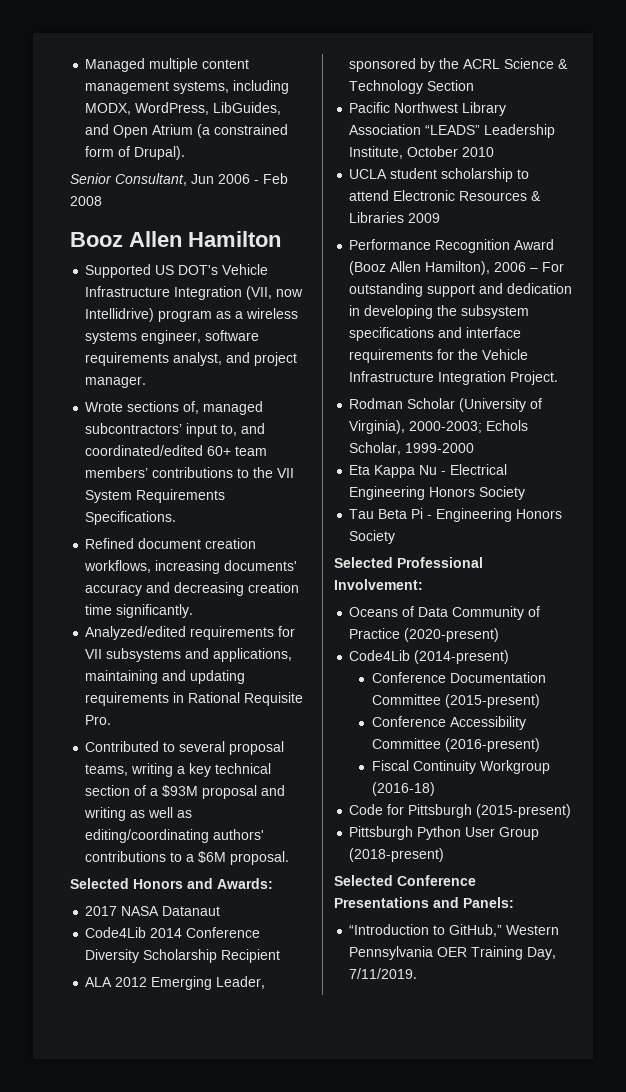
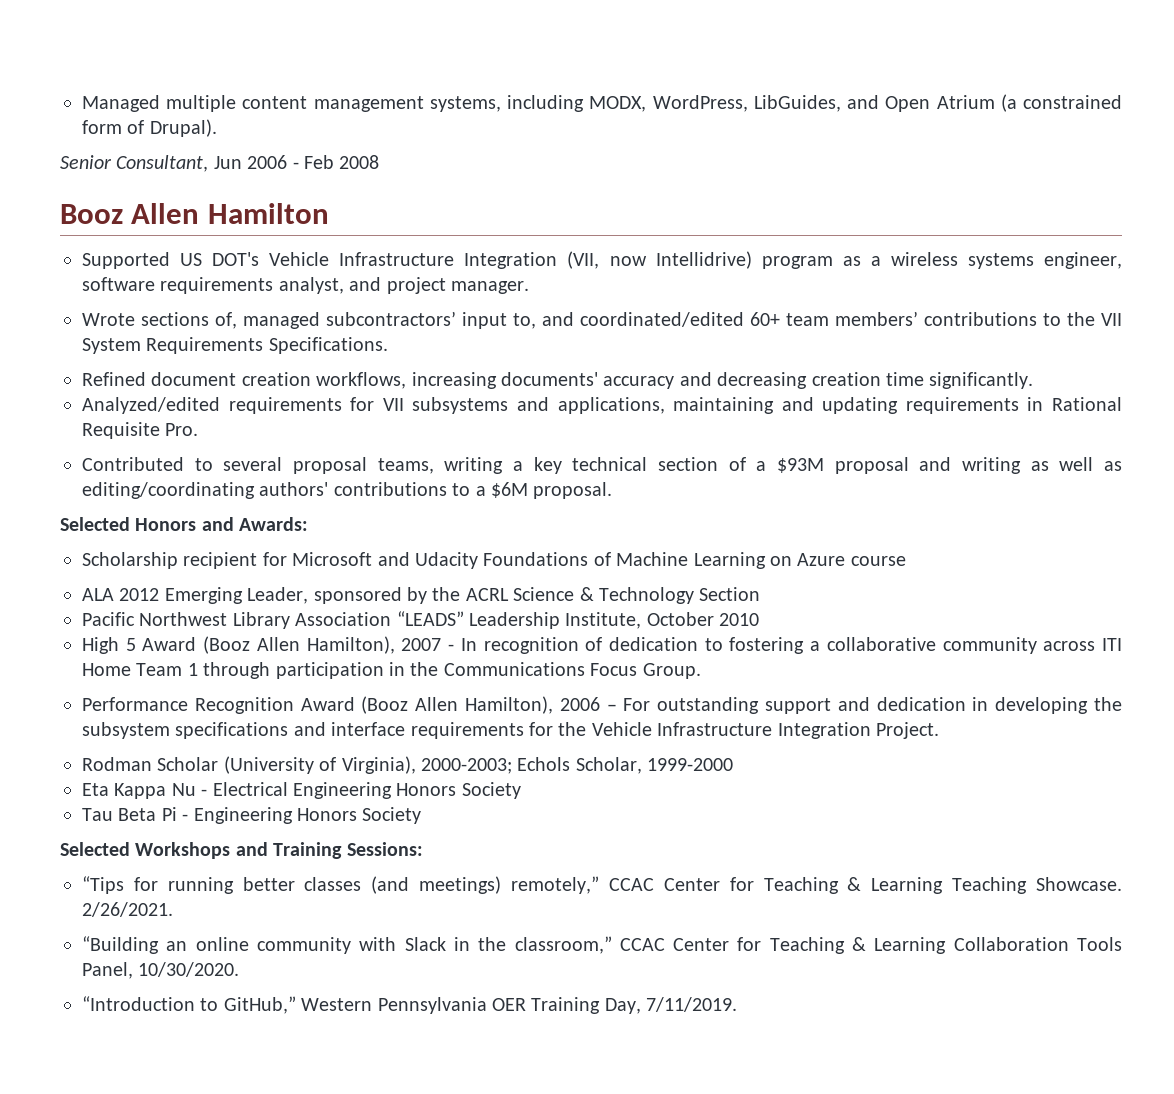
[85,906,221,916] [85,927,261,938] [85,949,281,963] 2017 NASA Datanaut // Code4Lib 2014 Conference Diversity Scholarship Recipient -> [82,552,906,569] Scholarship recipient for Microsoft and Udacity Foundations of Machine Learning on Azure course
[349,168,530,182] [349,190,542,201] [349,212,441,223] UCLA student scholarship to attend Electronic Resources & Libraries 2009 -> [82,636,1122,654] [82,662,701,679] High 5 Award (Booz Allen Hamilton), 2007 - In recognition of dedication to fostering a collaborative community across ITI Home Team 1 through participation in the Communications Focus Group.
[397,557,483,568] [334,579,423,590] [349,606,541,620] [349,628,500,642] [349,650,510,664] [371,672,546,683] [371,694,540,708] [371,716,526,730] [371,738,540,752] [371,760,550,774] [371,782,435,796] [349,804,572,818] [349,826,540,840] [349,848,445,862] [334,875,476,886] [334,897,514,908] Professional Involvement: // Oceans of Data Community of Practice (2020-present) // Code4Lib (2014-present) // Conference Documentation Committee (2015-present) // Conference Accessibility Committee (2016-present) // Fiscal Continuity Workgroup (2016-18) // Code for Pittsburgh (2015-present) // Pittsburgh Python User Group (2018-present) // Selected Conference Presentations and Panels: -> [135,842,423,859] [82,876,1122,894] [82,902,173,917] [82,936,1122,954] [82,962,240,979] Workshops and Training Sessions: // “Tips for running better classes (and meetings) remotely,” CCAC Center for Teaching & Learning Teaching Showcase. 2/26/2021. // “Building an online community with Slack in the classroom,” CCAC Center for Teaching & Learning Collaboration Tools Panel, 10/30/2020.

